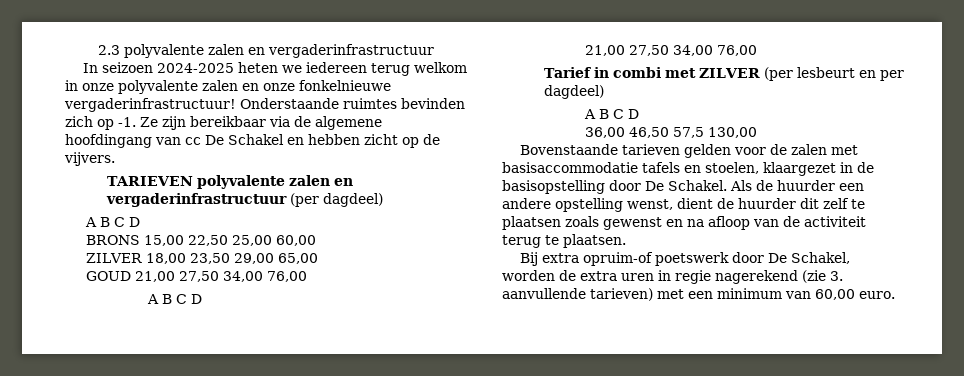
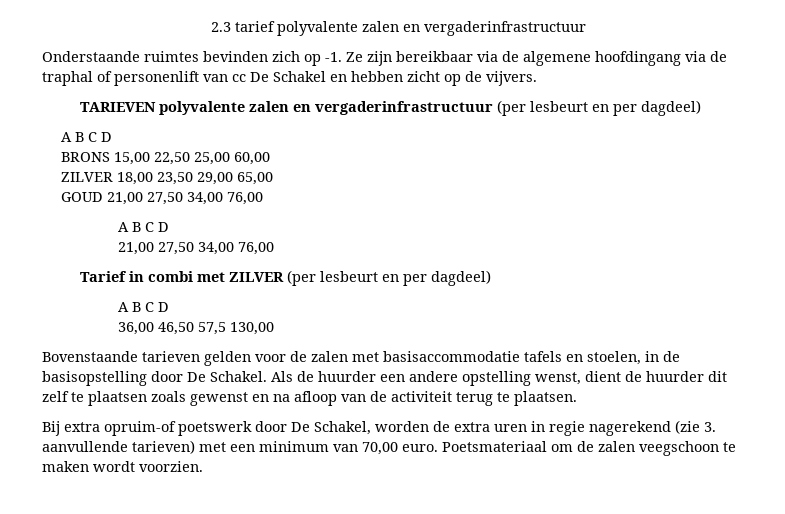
(120, 50) none -> [234,21,275,32] tarief
[82,62,467,76] [65,80,391,94] [64,98,236,112] In seizoen 2024-2025 heten we iedereen terug welkom in onze polyvalente zalen en onze fonkelnieuwe vergaderinfrastructuur! -> (586, 28) none
(152, 141) none -> [685,51,727,62] [42,71,199,86] via de traphal of personenlift
(319, 200) none -> [529,101,637,116] lesbeurt en per
[763,162,836,176] klaargezet -> (641, 358) none
[815,289,895,300] 60,00 euro. -> [362,441,736,456] [42,461,203,472] 70,00 euro. Poetsmateriaal om de zalen veegschoon te maken wordt voorzien.

